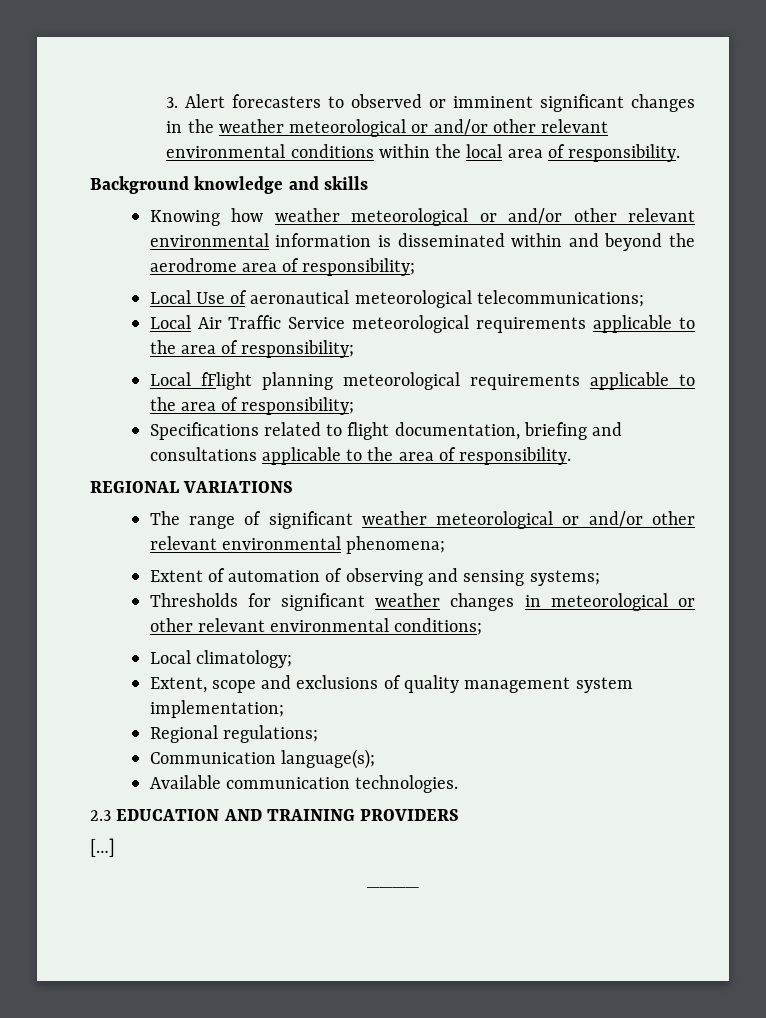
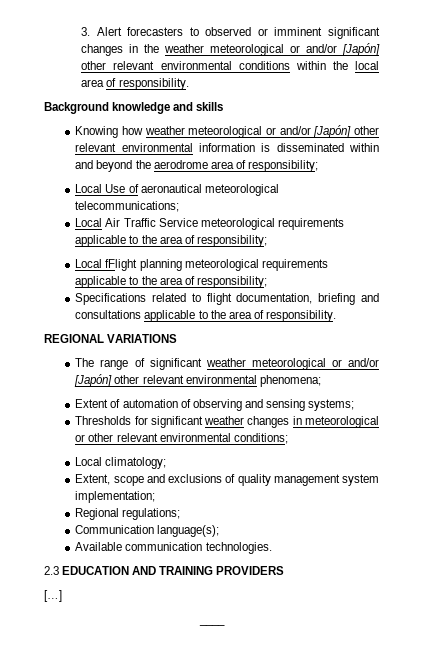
(488, 127) none -> [342,43,380,56] [Japón]
(563, 216) none -> [313,125,352,138] [Japón]
(643, 519) none -> [74,374,113,387] [Japón]

